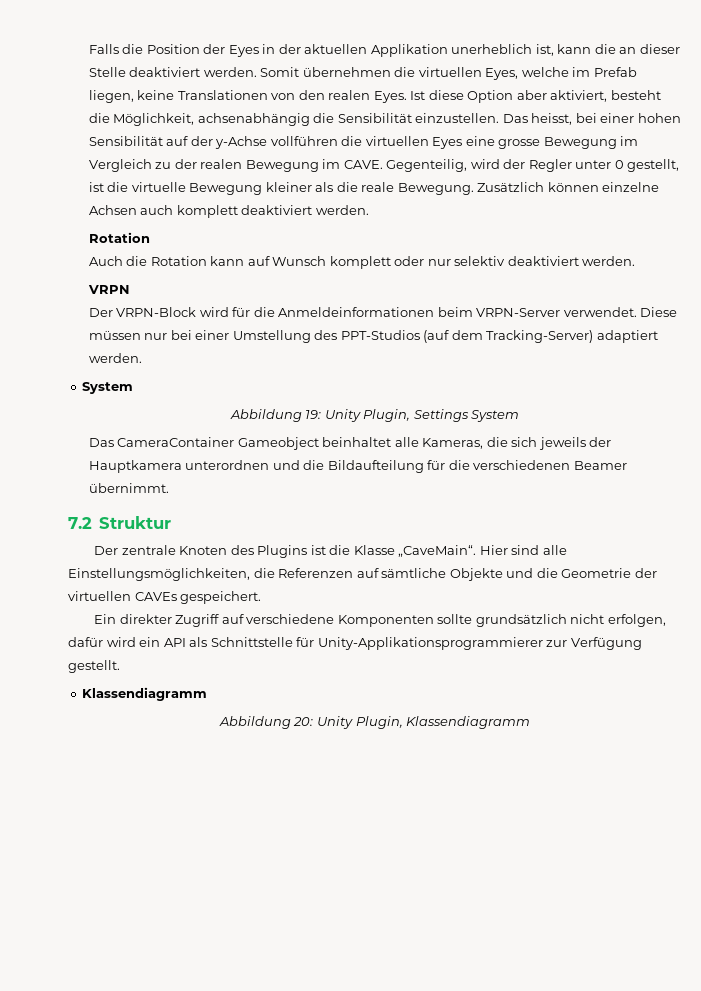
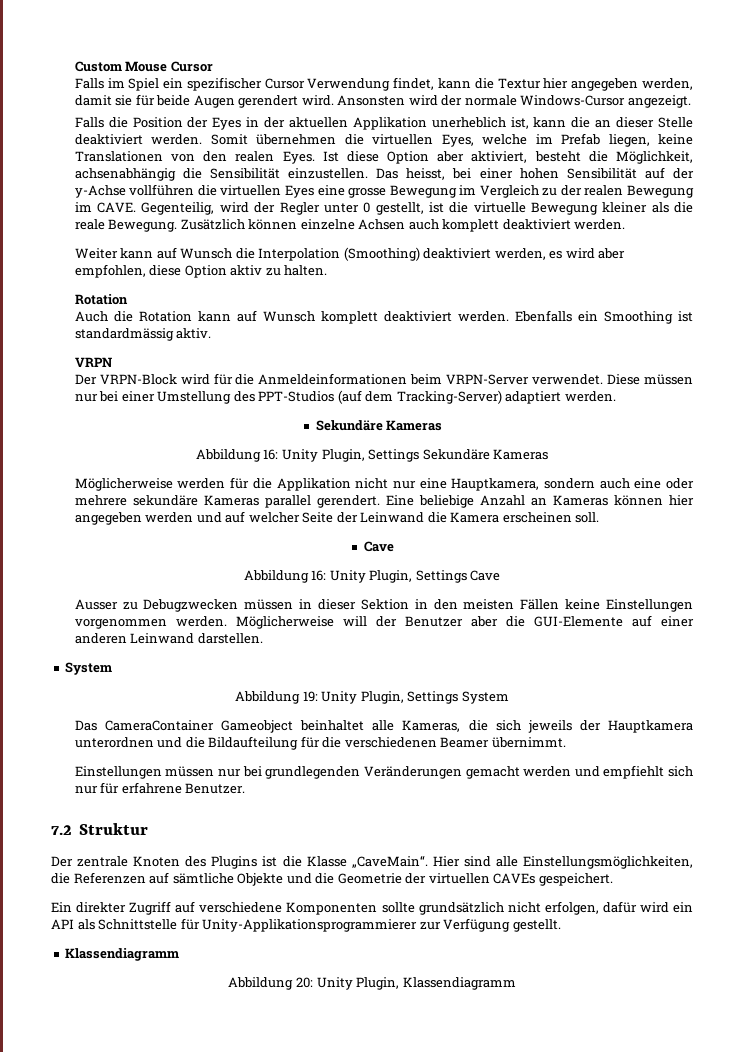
(88, 49) none -> [74,61,213,72] [74,77,693,91] [74,94,691,108] Custom Mouse Cursor // Falls im Spiel ein spezifischer Cursor Verwendung findet, kann die Textur hier angegeben werden, damit sie für beide Augen gerendert wird. Ansonsten wird der normale Windows-Cursor angezeigt. //
(369, 210) none -> [74,247,626,261] [74,264,328,278] // Weiter kann auf Wunsch die Interpolation (Smoothing) deaktiviert werden, es wird aber empfohlen, diese Option aktiv zu halten.
[394,256,636,266] oder nur selektiv deaktiviert werden. -> [383,310,694,324] [74,328,212,341] deaktiviert werden. Ebenfalls ein Smoothing ist standardmässig aktiv.
(142, 358) none -> [315,420,443,431] [195,449,549,462] [74,477,694,491] [74,495,694,508] [74,511,600,525] [364,541,395,552] [243,570,501,583] [74,599,693,612] [74,615,694,629] [74,633,263,644] // Sekundäre Kameras // Abbildung 16: Unity Plugin, Settings Sekundäre Kameras // Möglicherweise werden für die Applikation nicht nur eine Hauptkamera, sondern auch eine oder mehrere sekundäre Kameras parallel gerendert. Eine beliebige Anzahl an Kameras können hier angegeben werden und auf welcher Seite der Leinwand die Kamera erscheinen soll. // Cave // Abbildung 16: Unity Plugin, Settings Cave // Ausser zu Debugzwecken müssen in dieser Sektion in den meisten Fällen keine Einstellungen vorgenommen werden. Möglicherweise will der Benutzer aber die GUI-Elemente auf einer anderen Leinwand darstellen.
(169, 488) none -> [74,765,694,779] [74,782,246,794] // Einstellungen müssen nur bei grundlegenden Veränderungen gemacht werden und empfiehlt sich nur für erfahrene Benutzer.

